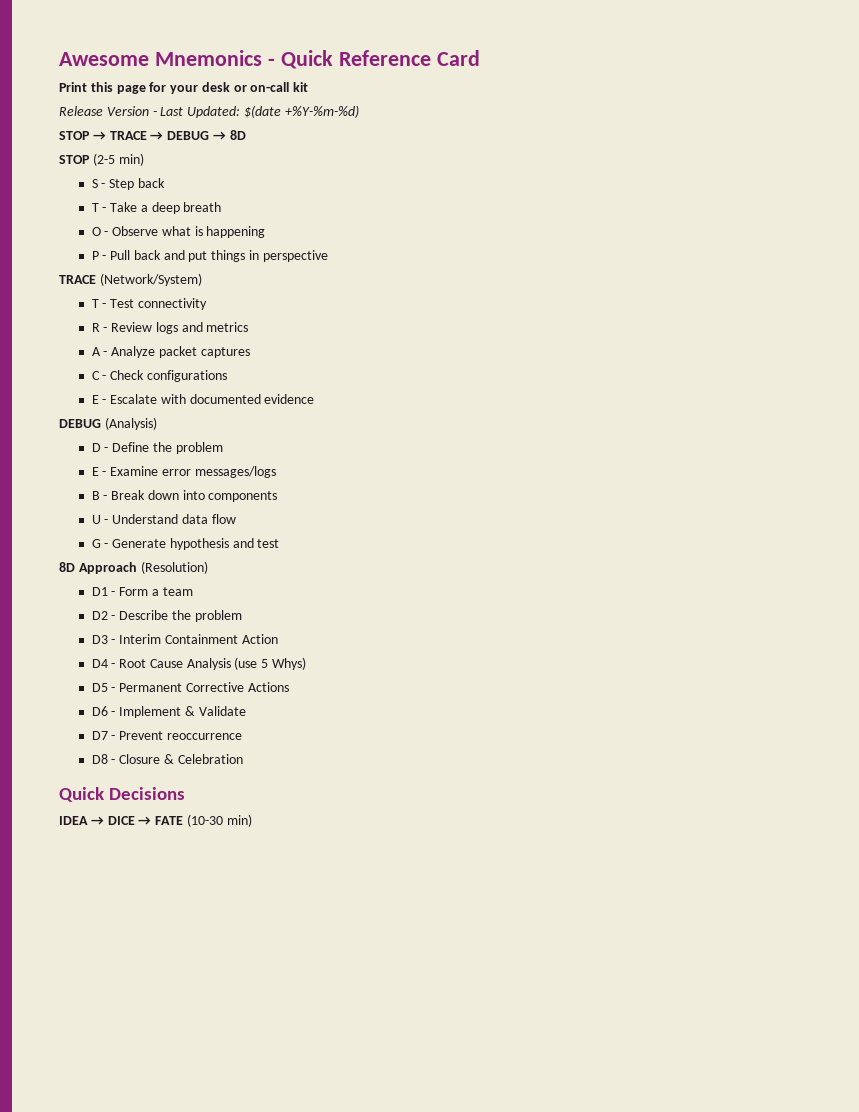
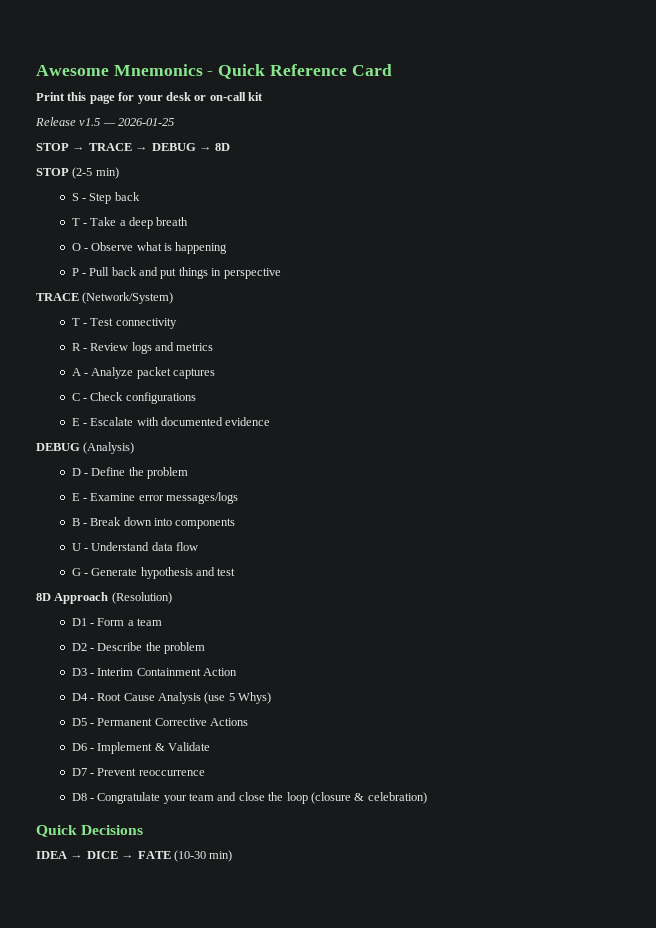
[106,105,359,118] Version - Last Updated: $(date +%Y-%m-%d) -> [79,118,175,126] v1.5 — 2026-01-25
[119,754,243,764] Closure & Celebration -> [97,792,427,804] Congratulate your team and close the loop (closure & celebration)

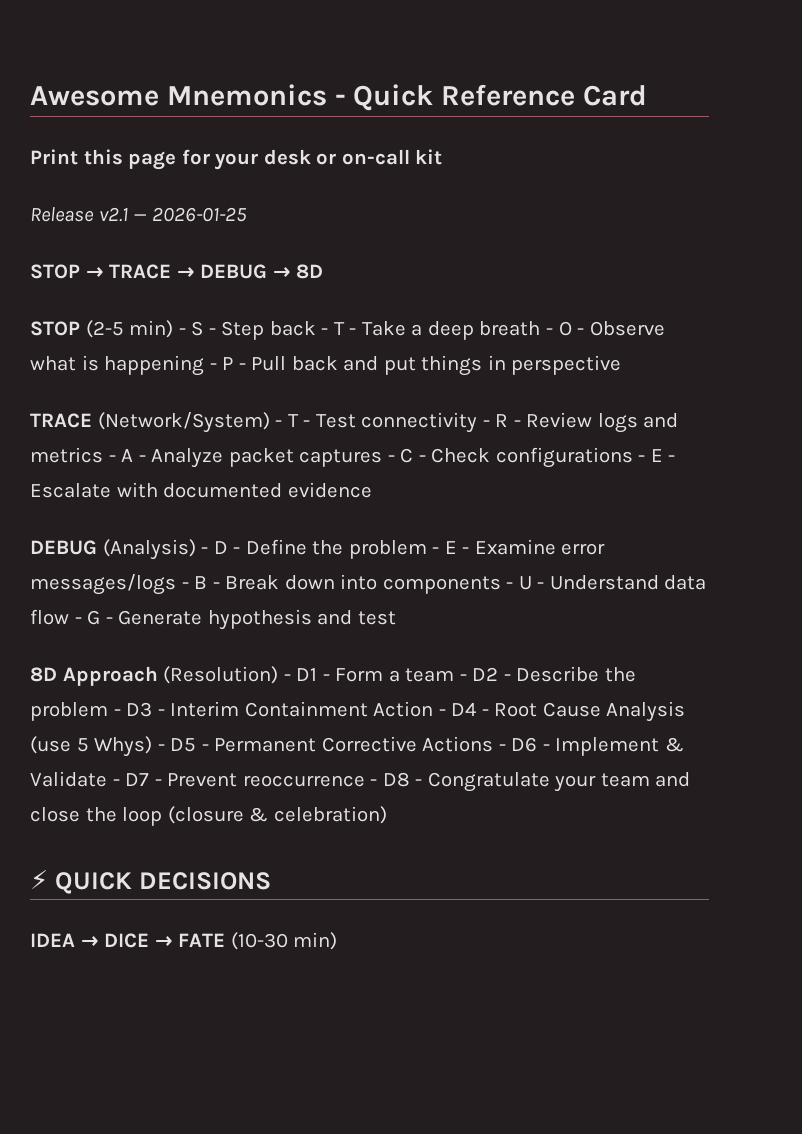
[79,118,101,126] v1.5 -> [98,207,128,222] v2.1
(119, 173) // -> [178,328,186,335] -
(140, 196) // -> [321,328,329,335] -
(189, 221) // -> [546,328,554,335] -
(228, 248) // -> [209,363,217,370] -
(174, 298) // -> [275,420,283,427] -
(177, 323) // -> [482,420,490,427] -
(214, 347) // -> [108,455,116,462] -
(216, 373) // -> [387,455,395,462] -
(196, 398) // -> [638,455,646,462] -
(135, 448) // -> [201,547,209,554] -
(189, 473) // -> [432,547,440,554] -
(239, 498) // -> [181,582,189,589] -
(236, 523) // -> [506,582,514,589] -
(199, 546) // -> [74,617,82,624] -
(172, 598) // -> [283,674,291,681] -
(163, 622) // -> [459,674,467,681] -
(206, 648) // -> [113,709,121,716] -
(238, 672) // -> [438,709,446,716] -
(272, 698) // -> [157,744,165,751] -
(249, 722) // -> [498,744,506,751] -
(211, 746) // -> [112,779,120,786] -
(205, 773) // -> [370,779,378,786] -
[36,825,144,837] Quick Decisions -> [30,870,271,894] ⚡ QUICK DECISIONS

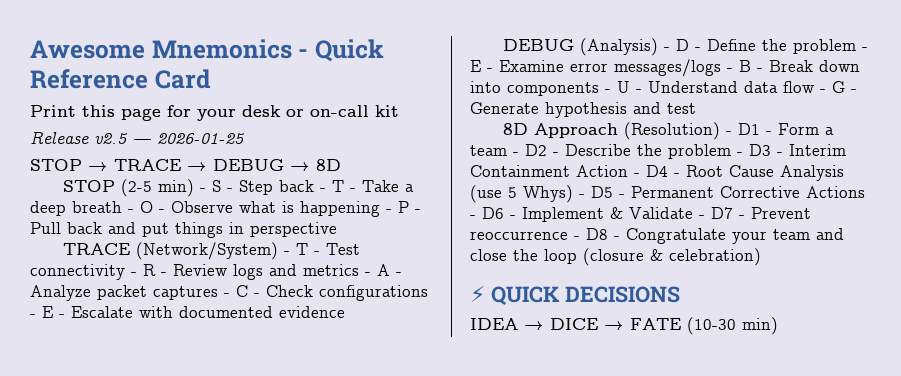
[98,207,128,222] v2.1 -> [94,133,128,144] v2.5

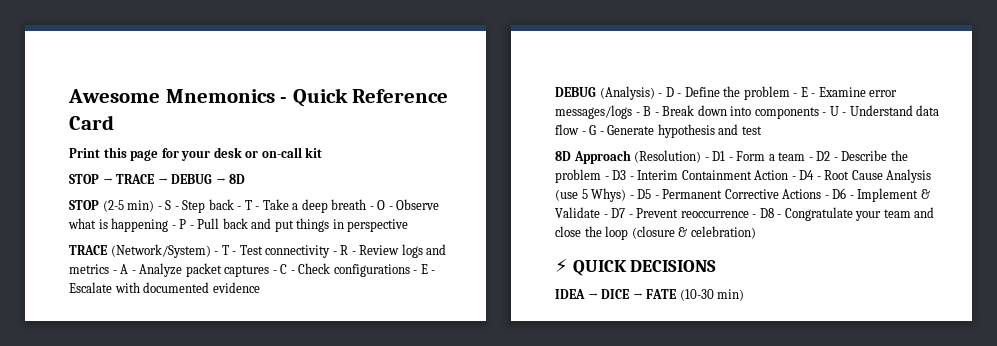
[30,131,245,144] // Release v2.5 — 2026-01-25 -> (323, 152) none

